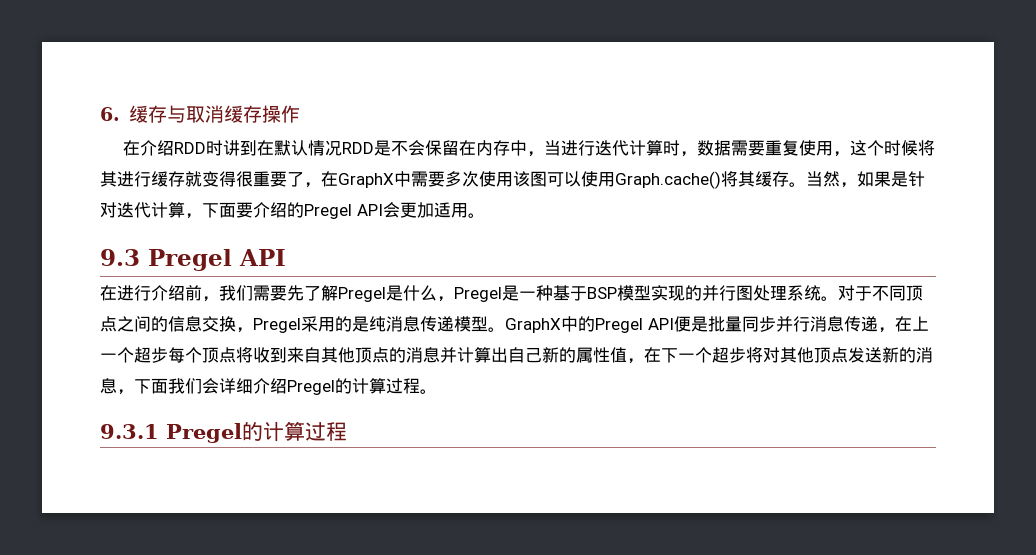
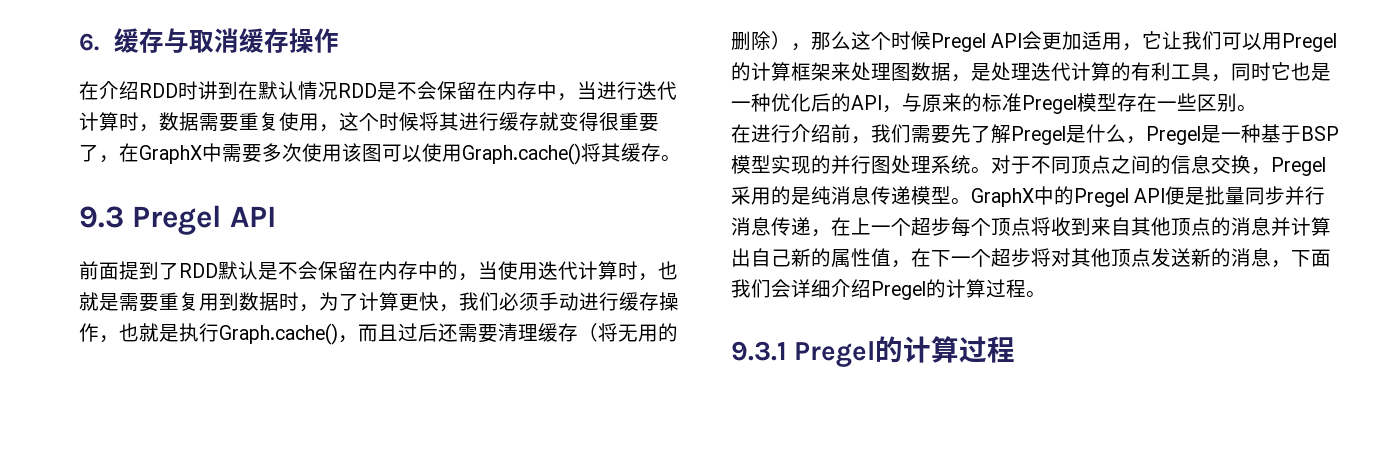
[806,171,925,188] [100,202,304,219] 当然，如果是针对迭代计算，下面要介绍的 -> [79,205,276,235] [79,261,678,281] [79,292,679,312] [79,323,678,345] [731,31,931,51] // 9.3 Pregel API // 前面提到了RDD默认是不会保留在内存中的，当使用迭代计算时，也就是需要重复用到数据时，为了计算更快，我们必须手动进行缓存操作，也就是执行Graph.cache()，而且过后还需要清理缓存（将无用的删除），那么这个时候
[467,213,485,218] [100,249,286,271] 。 // 9.3 Pregel API -> [1122,31,1338,52] [731,62,1331,82] [731,93,1257,114] ，它让我们可以用Pregel的计算框架来处理图数据，是处理迭代计算的有利工具，同时它也是一种优化后的API，与原来的标准Pregel模型存在一些区别。

